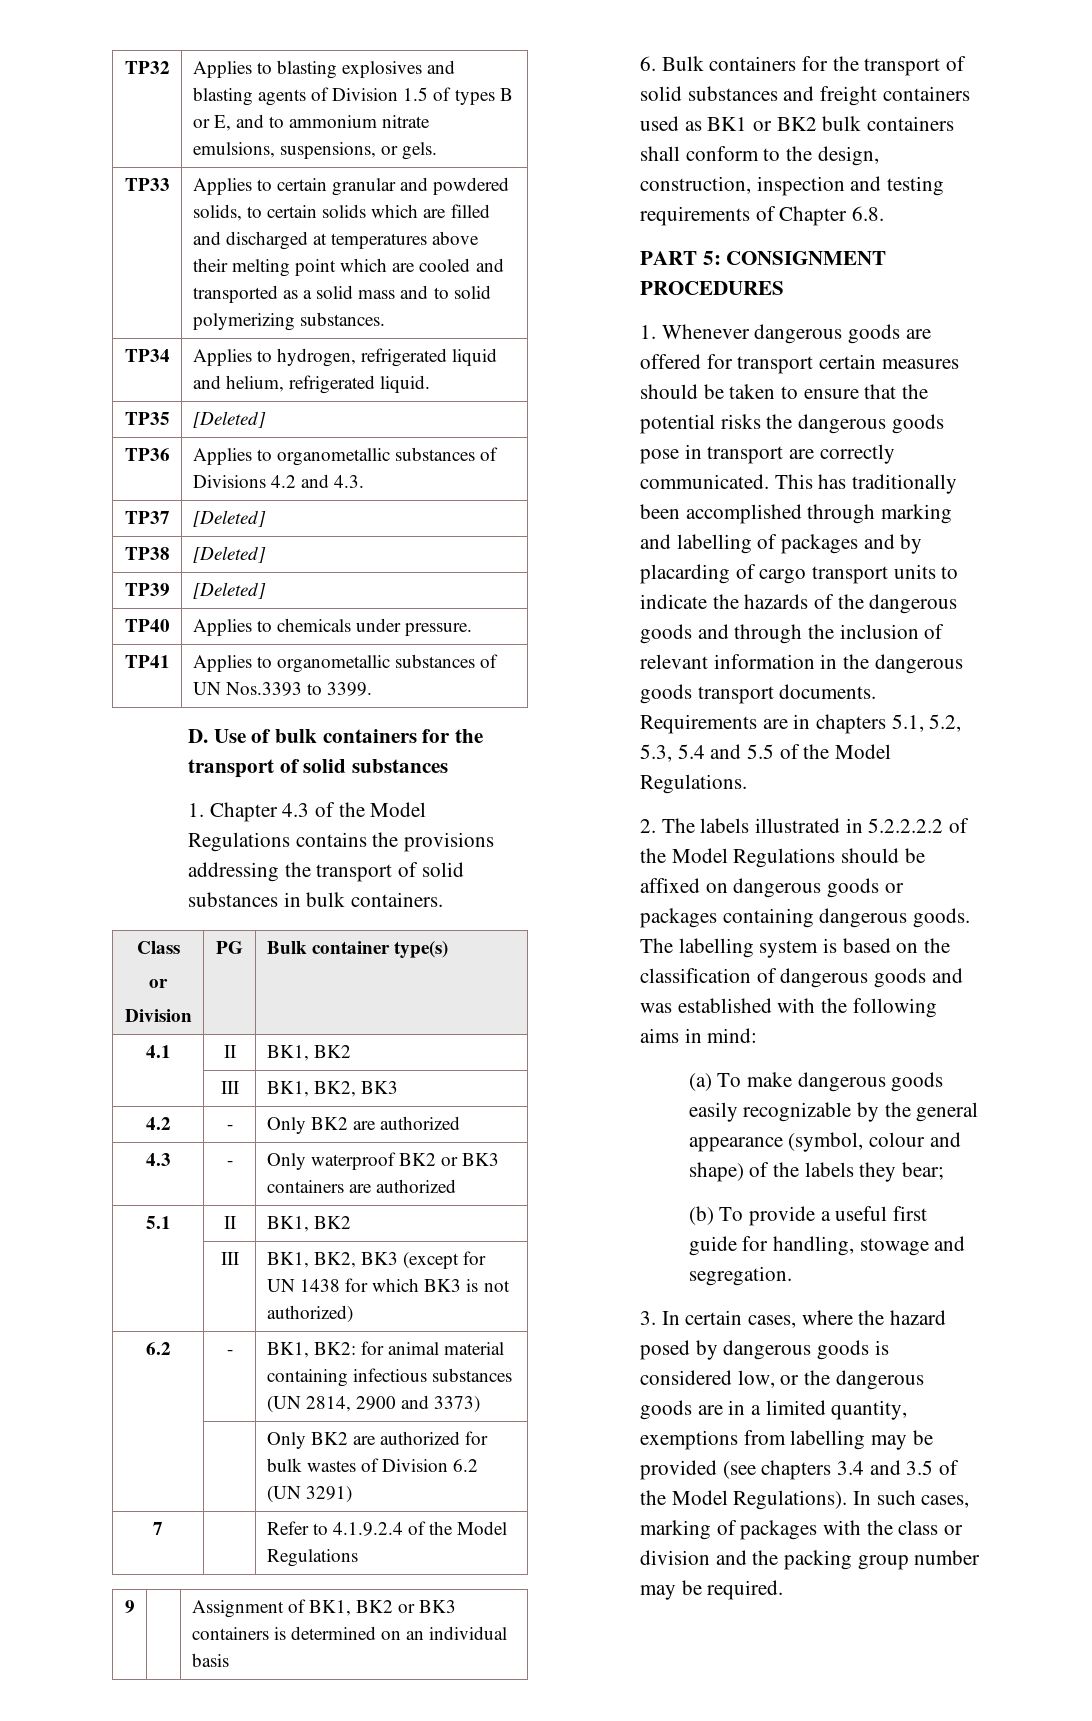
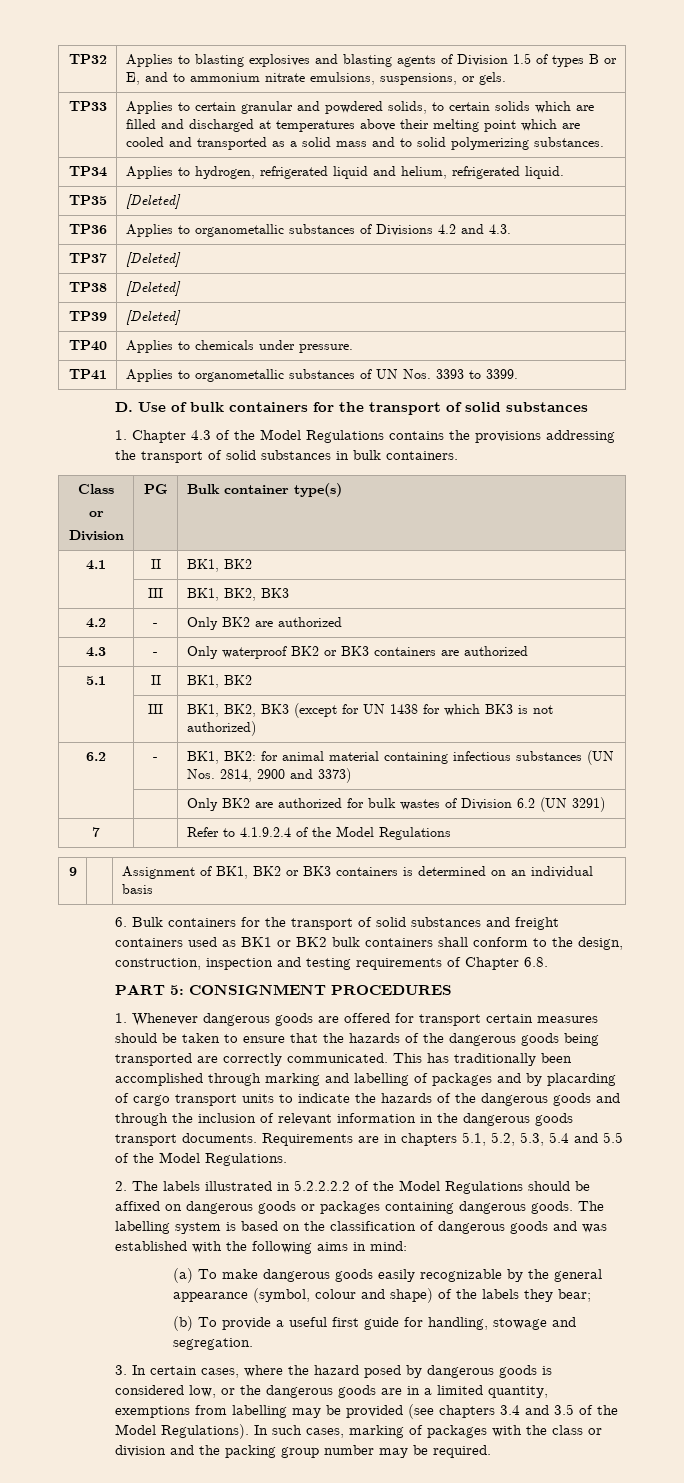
[225,682,302,696] Nos.3393 -> [402,369,464,379] Nos. 3393
(301, 1404) none -> [186,769,215,779] Nos.
[639,414,944,434] [639,444,784,464] potential risks the dangerous goods pose in transport -> [349,1033,600,1046] [115,1053,193,1066] hazards of the dangerous goods being transported

